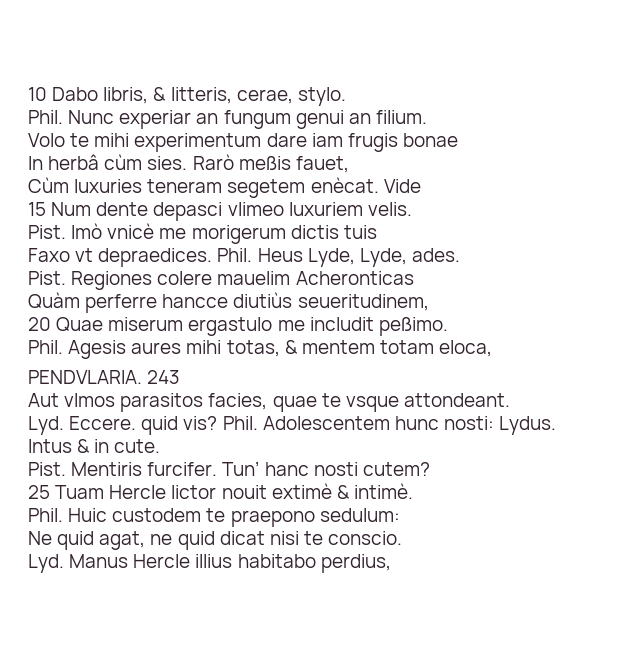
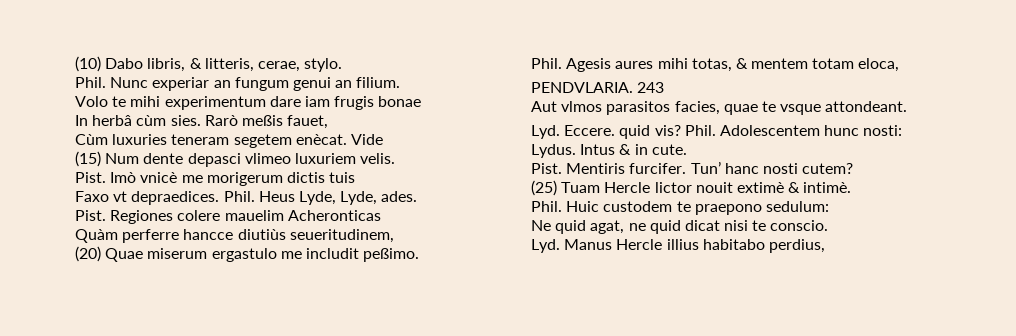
[28,87,47,101] 10 -> [75,56,101,72] (10)
[28,202,46,216] 15 -> [75,151,101,167] (15)
[28,317,51,331] 20 -> [75,246,101,262] (20)
[28,485,50,499] 25 -> [531,180,557,196] (25)

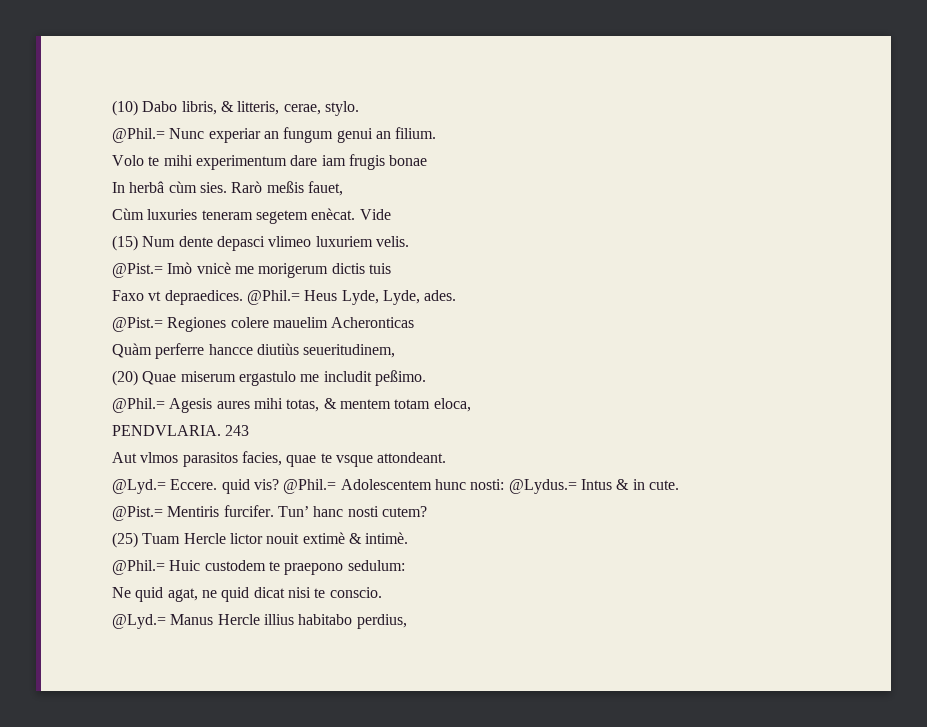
[75,77,106,88] Phil. -> [112,128,165,143] @Phil.=
[75,172,106,183] Pist. -> [112,263,163,278] @Pist.=
[223,191,255,202] Phil. -> [246,290,300,305] @Phil.=
[75,210,106,221] Pist. -> [112,317,163,332] @Pist.=
[531,58,562,69] Phil. -> [112,398,165,413] @Phil.=
[531,125,560,139] Lyd. -> [112,479,166,494] @Lyd.=
[684,125,716,136] Phil. -> [283,479,337,494] @Phil.=
[531,144,576,158] Lydus. -> [508,479,577,494] @Lydus.=
[531,163,562,174] Pist. -> [112,506,163,521] @Pist.=
[531,201,562,212] Phil. -> [112,560,165,575] @Phil.=
[531,239,560,253] Lyd. -> [112,614,166,629] @Lyd.=

